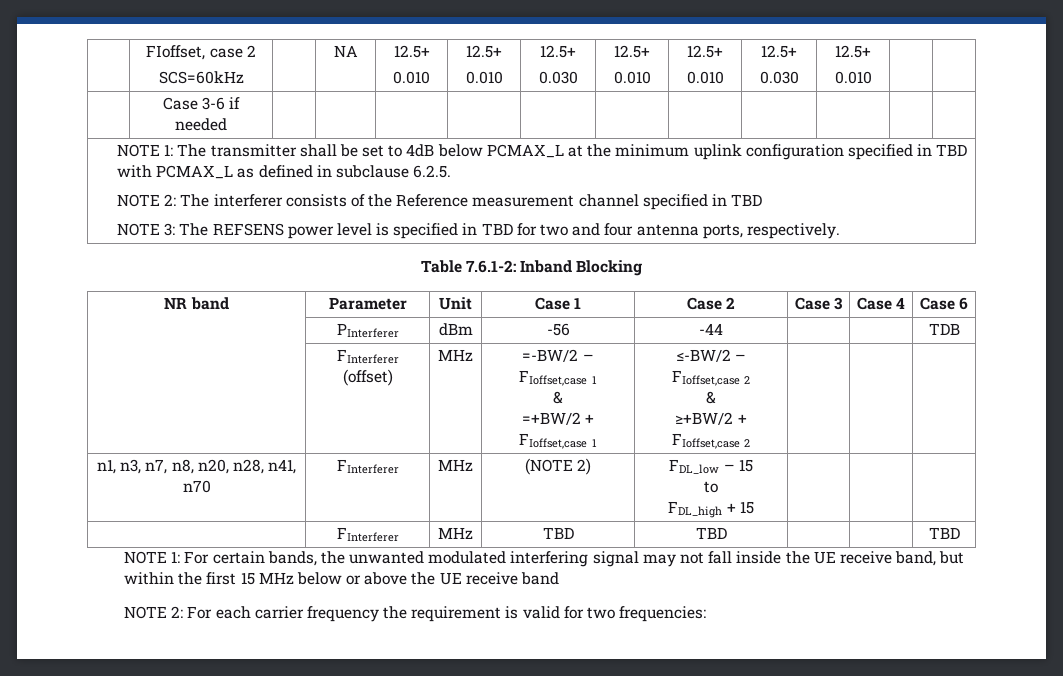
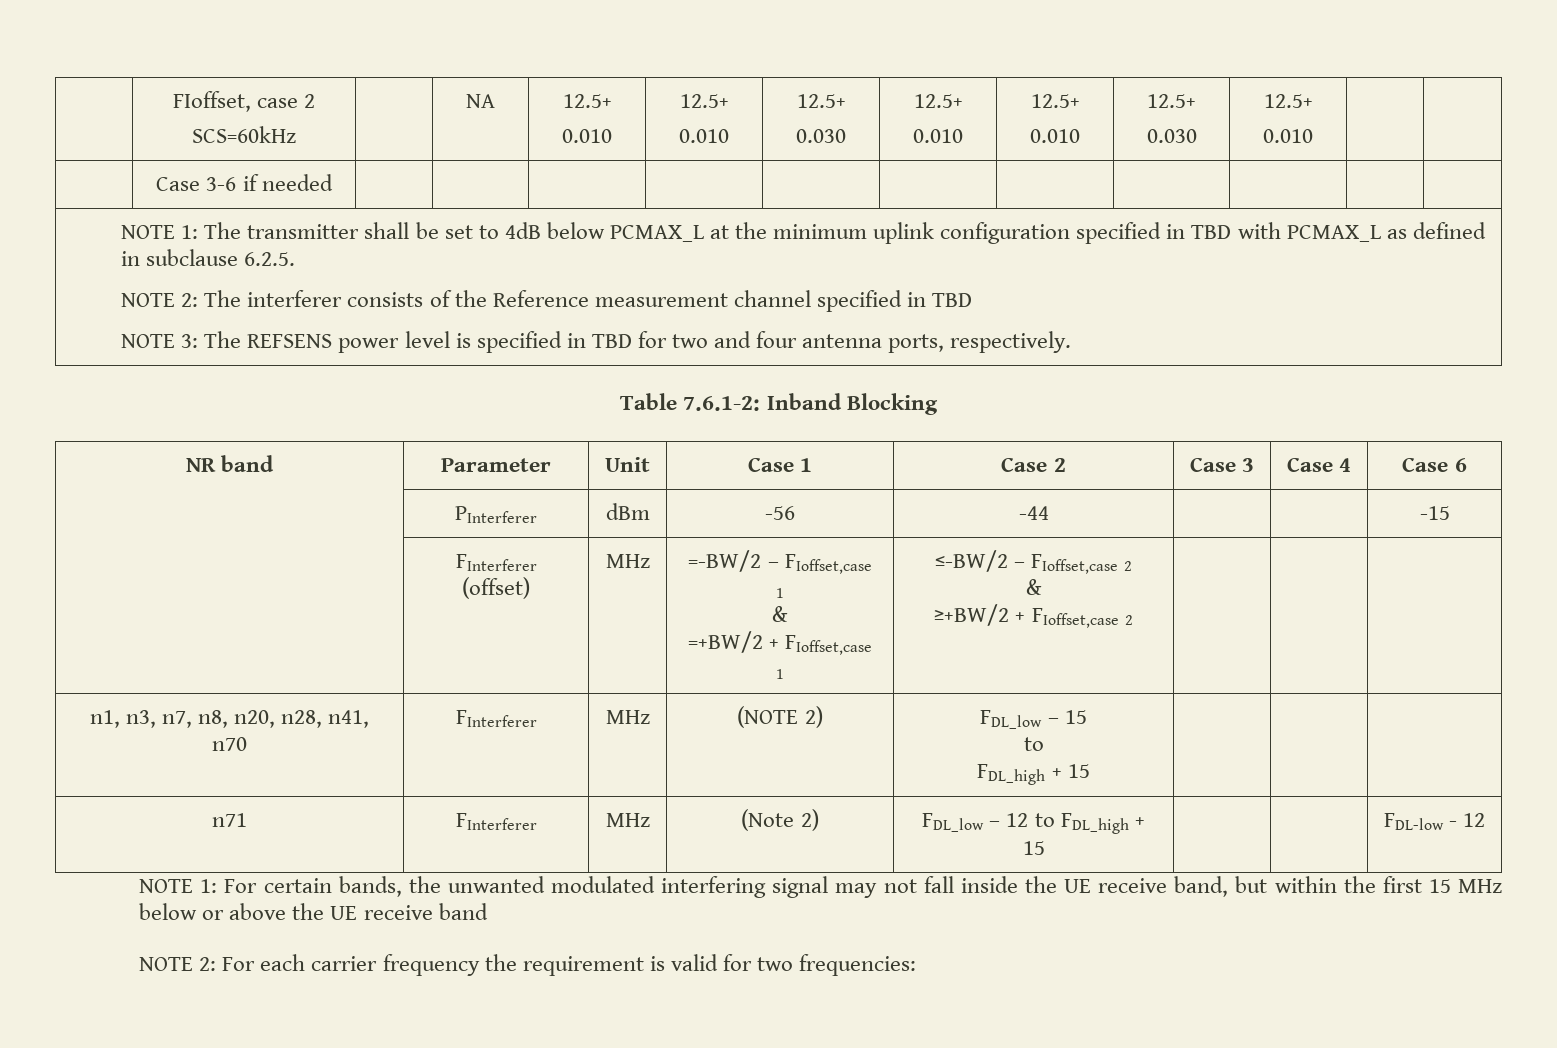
[928,323,960,335] TDB -> [1419,506,1450,520] -15
[336,527,399,542] [438,527,473,539] [542,527,574,539] [695,527,727,539] [928,527,960,539] | FInterferer | MHz | TBD | TBD | | | TBD -> [212,813,247,827] [455,813,537,830] [605,813,650,827] [741,809,819,831] [922,813,1145,834] [1022,841,1045,855] [1383,813,1486,830] n71 | FInterferer | MHz | (Note 2) | FDL_low – 12 to FDL_high + 15 | | | FDL-low - 12

